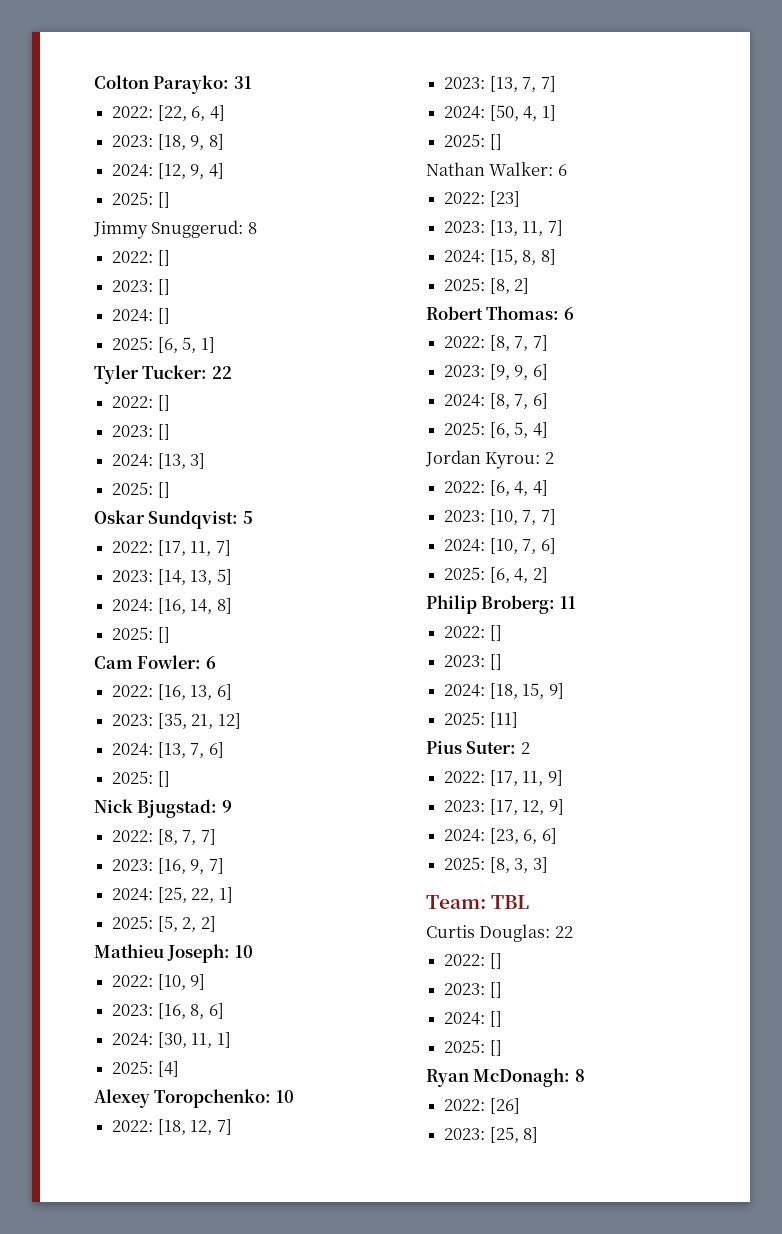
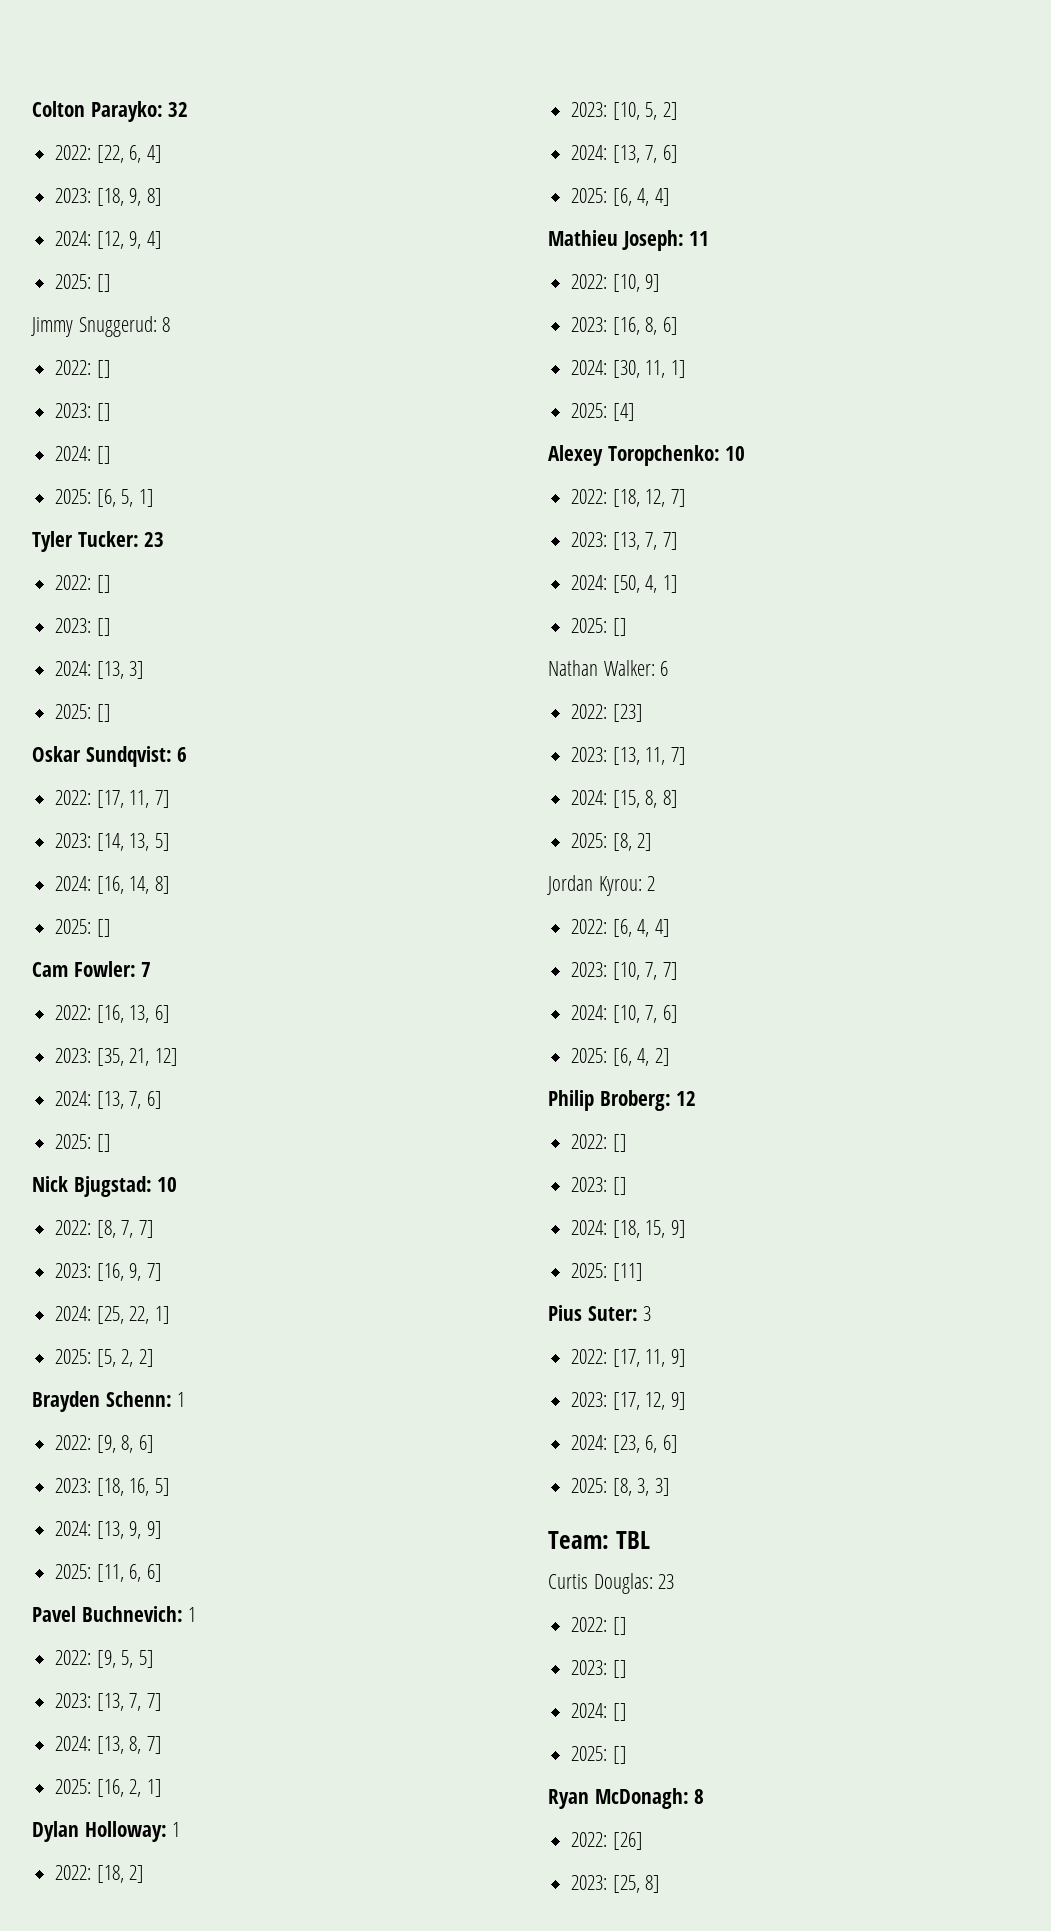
[233,76,252,89] 31 -> [168,102,189,117] 32
[211,366,232,379] 22 -> [144,532,165,547] 23
[242,511,253,524] 5 -> [177,747,188,762] 6
[205,656,216,669] 6 -> [141,962,152,977] 7
[221,800,232,813] 9 -> [157,1177,178,1192] 10
(216, 924) none -> [32,1391,186,1412] [55,1435,155,1453] [55,1478,171,1496] [55,1521,163,1539] [55,1564,163,1582] [32,1606,197,1622] [55,1650,155,1668] [55,1693,163,1711] [55,1736,163,1754] [55,1779,163,1797] [32,1821,181,1842] [55,1865,145,1883] [571,102,679,120] [571,145,679,163] [571,188,671,206] // Brayden Schenn: 1 // 2022: [9, 8, 6] // 2023: [18, 16, 5] // 2024: [13, 9, 9] // 2025: [11, 6, 6] // Pavel Buchnevich: 1 // 2022: [9, 5, 5] // 2023: [13, 7, 7] // 2024: [13, 8, 7] // 2025: [16, 2, 1] // Dylan Holloway: 1 // 2022: [18, 2] // 2023: [10, 5, 2] // 2024: [13, 7, 6] // 2025: [6, 4, 4]
[234,945,253,958] 10 -> [689,231,710,246] 11
[426,306,574,320] [444,335,548,351] [444,364,548,380] [444,393,548,409] [444,422,548,438] // Robert Thomas: 6 // 2022: [8, 7, 7] // 2023: [9, 9, 6] // 2024: [8, 7, 6] // 2025: [6, 5, 4] -> (653, 842) none
[559,596,576,609] 11 -> [676,1091,697,1106] 12
[520,742,530,754] 2 -> [643,1306,652,1321] 3
[554,926,573,938] 22 -> [658,1574,675,1589] 23

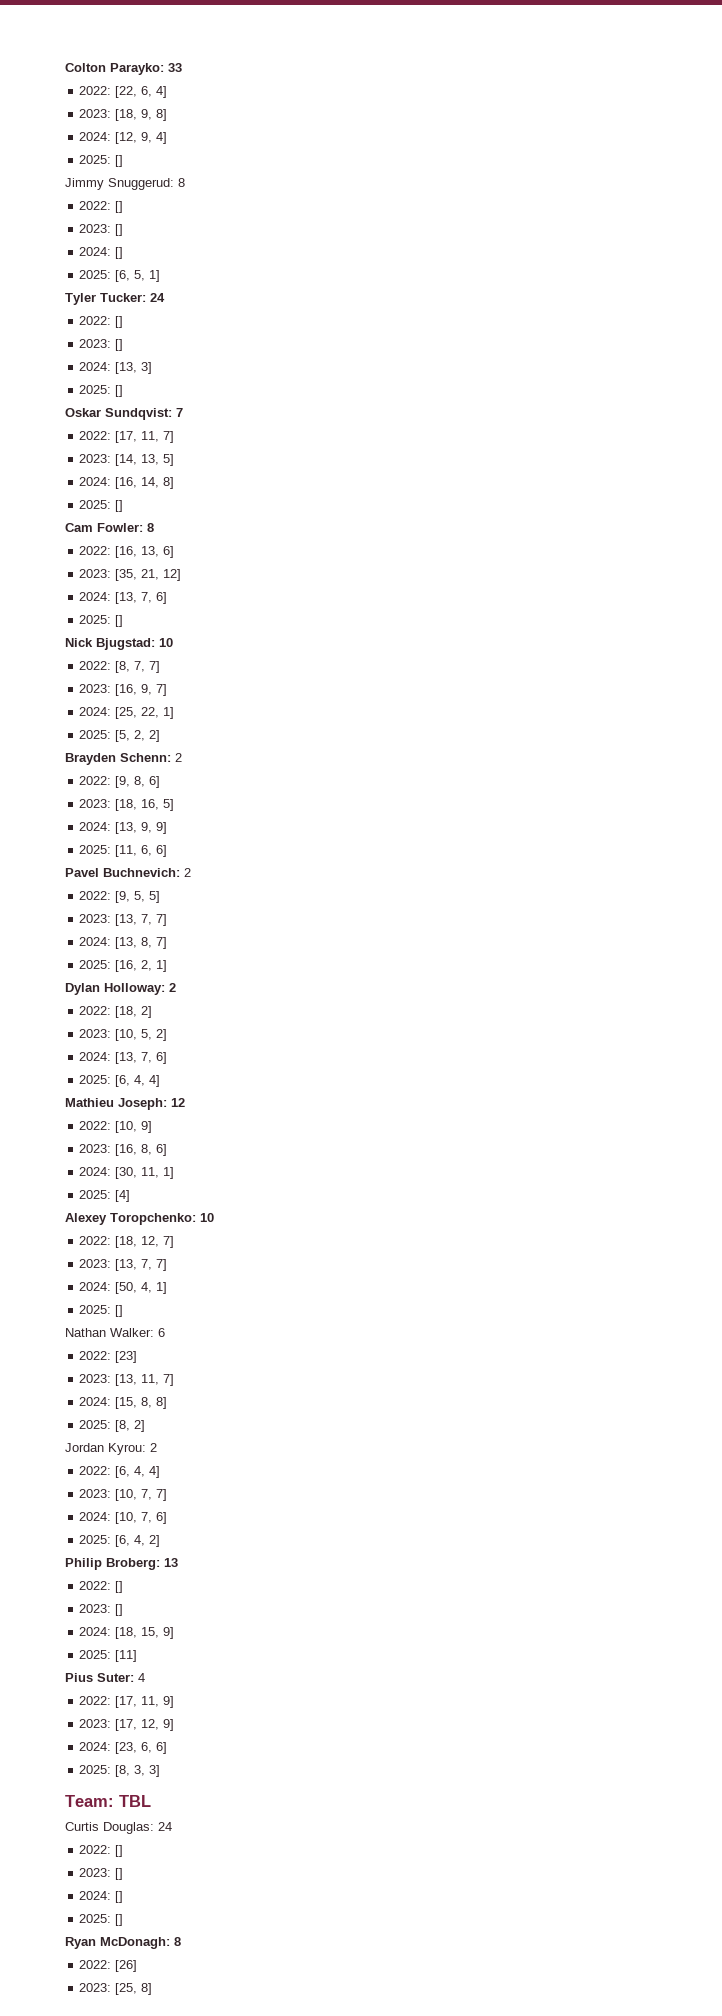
[168,102,189,117] 32 -> [168,63,182,72] 33
[144,532,165,547] 23 -> [150,293,165,302] 24
[177,747,188,762] 6 -> [176,408,183,417] 7
[141,962,152,977] 7 -> [147,523,154,532] 8
[177,1392,186,1407] 1 -> [175,753,182,762] 2
[188,1607,197,1622] 1 -> [184,868,191,877] 2
[172,1822,181,1837] 1 -> [169,983,176,992] 2
[689,231,710,246] 11 -> [171,1098,185,1107] 12
[676,1091,697,1106] 12 -> [164,1558,178,1567] 13
[643,1306,652,1321] 3 -> [138,1673,145,1682] 4
[658,1574,675,1589] 23 -> [158,1822,172,1831] 24

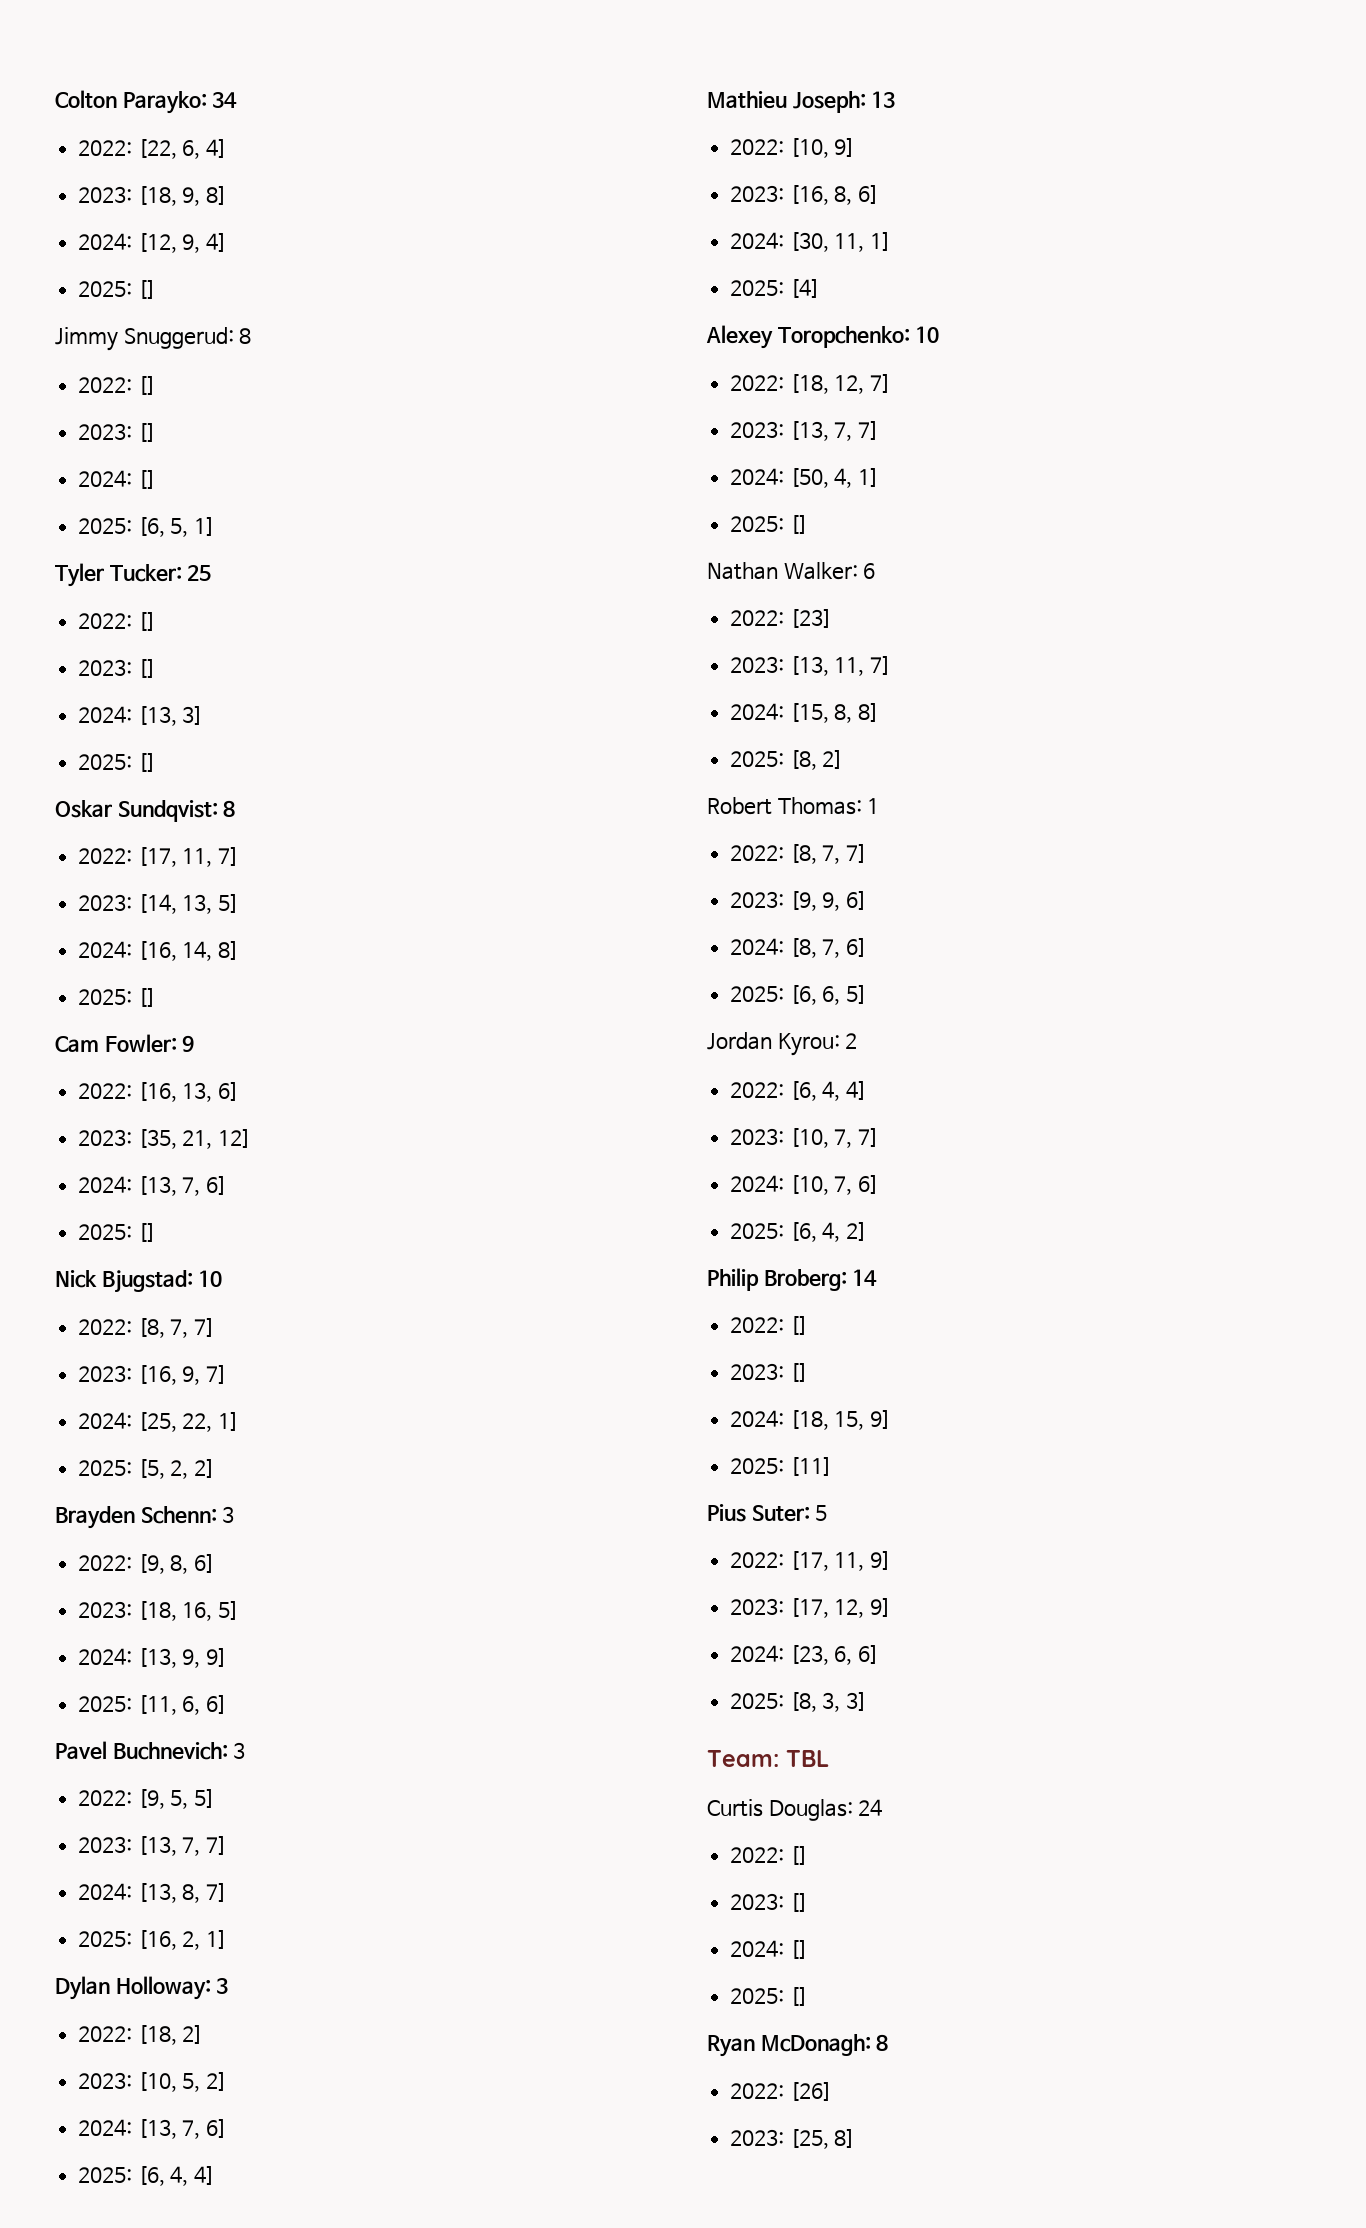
[168,63,182,72] 33 -> [212,92,238,108] 34
[150,293,165,302] 24 -> [187,565,212,581] 25
[176,408,183,417] 7 -> [223,800,236,817] 8
[147,523,154,532] 8 -> [182,1035,195,1052] 9
[175,753,182,762] 2 -> [222,1506,235,1523] 3
[184,868,191,877] 2 -> [233,1742,246,1759] 3
[169,983,176,992] 2 -> [216,1978,229,1994] 3
[171,1098,185,1107] 12 -> [871,91,896,108] 13
(146, 1426) none -> [707,797,880,815] [730,844,868,864] [730,891,868,911] [730,938,868,958] [730,985,868,1005] // Robert Thomas: 1 // 2022: [8, 7, 7] // 2023: [9, 9, 6] // 2024: [8, 7, 6] // 2025: [6, 6, 5]
[164,1558,178,1567] 13 -> [852,1269,878,1286] 14
[138,1673,145,1682] 4 -> [815,1505,828,1521] 5

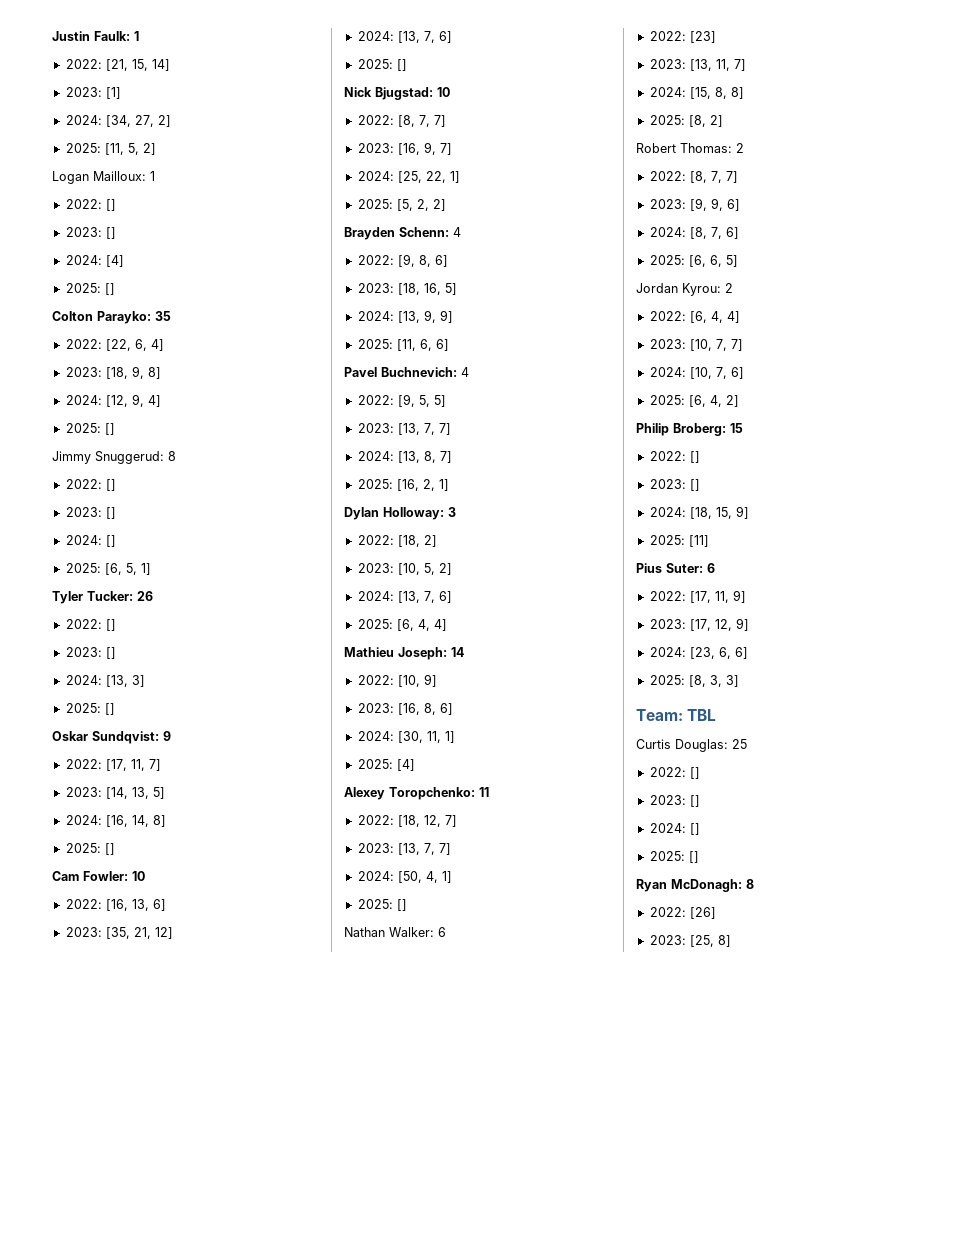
(55, 99) none -> [52,31,139,41] [65,59,170,71] [65,87,121,99] [65,115,171,127] [65,143,156,155] [52,171,155,184] [65,199,116,211] [65,227,116,239] [65,255,124,267] [65,283,115,295] Justin Faulk: 1 // 2022: [21, 15, 14] // 2023: [1] // 2024: [34, 27, 2] // 2025: [11, 5, 2] // Logan Mailloux: 1 // 2022: [] // 2023: [] // 2024: [4] // 2025: [] //
[212,92,238,108] 34 -> [155,311,171,321] 35
[187,565,212,581] 25 -> [137,591,153,601] 26
[223,800,236,817] 8 -> [163,731,171,741] 9
[182,1035,195,1052] 9 -> [132,871,145,881] 10
[222,1506,235,1523] 3 -> [453,227,461,237] 4
[233,1742,246,1759] 3 -> [461,367,469,377] 4
[871,91,896,108] 13 -> [451,647,464,657] 14
[915,326,940,343] 10 -> [479,787,489,797] 11
[867,798,880,814] 1 -> [736,143,744,153] 2
[852,1269,878,1286] 14 -> [730,423,743,433] 15
[815,1505,828,1521] 5 -> [707,563,715,573] 6
[858,1799,883,1816] 24 -> [732,739,747,749] 25

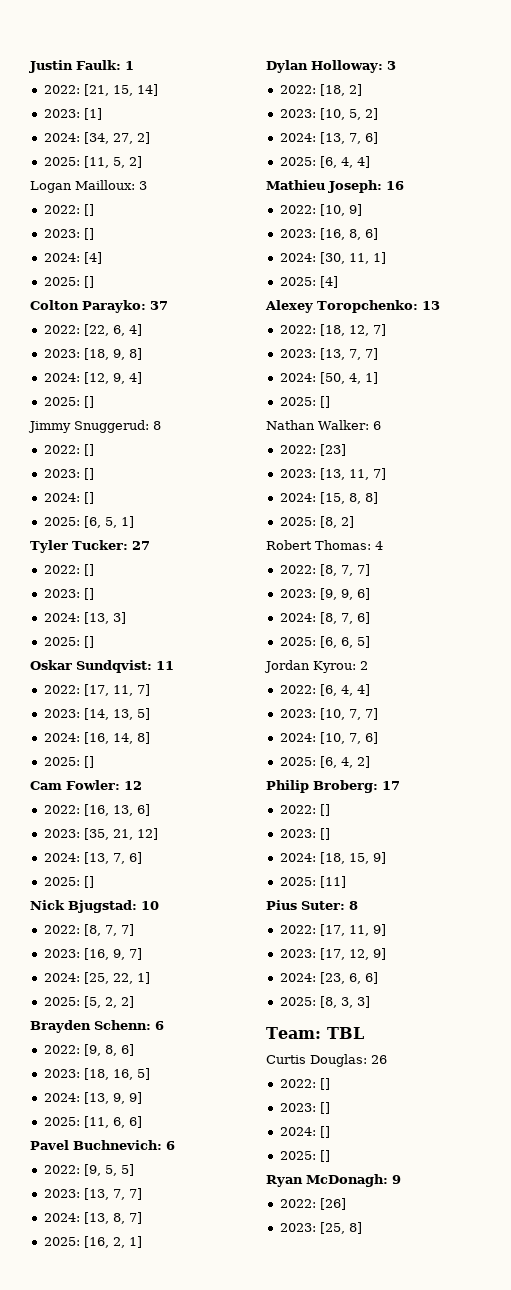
[150,171,155,181] 1 -> [139,181,147,190] 3
[155,311,171,321] 35 -> [150,301,168,310] 37
[137,591,153,601] 26 -> [131,541,150,550] 27
[163,731,171,741] 9 -> [156,661,174,670] 11
[132,871,145,881] 10 -> [124,781,142,790] 12
[453,227,461,237] 4 -> [155,1021,164,1030] 6
[461,367,469,377] 4 -> [166,1141,175,1150] 6
[451,647,464,657] 14 -> [386,181,404,190] 16
[479,787,489,797] 11 -> [421,301,440,310] 13
[736,143,744,153] 2 -> [375,541,383,550] 4
[730,423,743,433] 15 -> [382,781,400,790] 17
[707,563,715,573] 6 -> [349,901,358,910] 8
[732,739,747,749] 25 -> [371,1055,387,1064] 26
[746,879,754,889] 8 -> [392,1175,401,1184] 9

